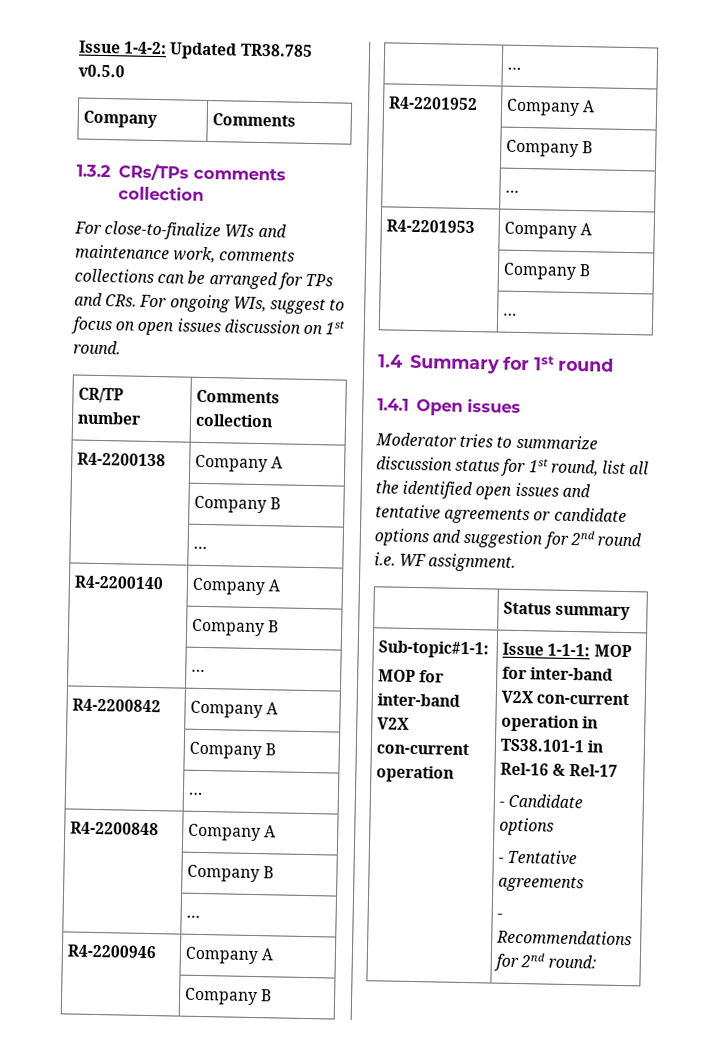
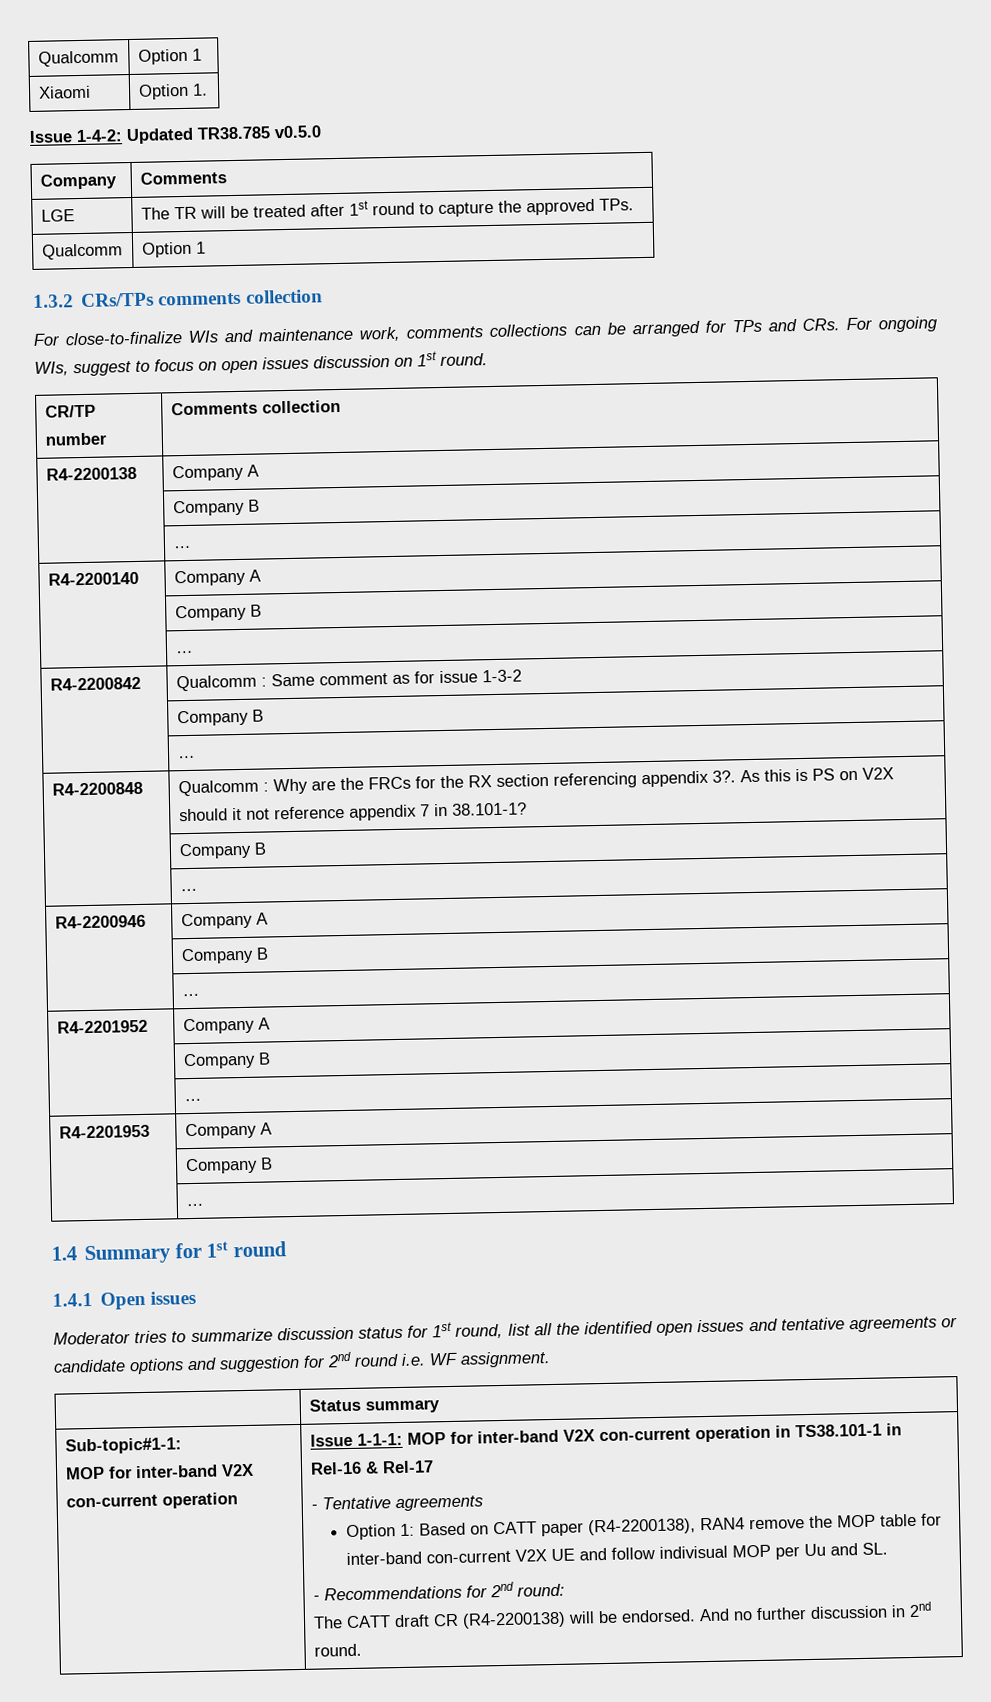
(79, 47) none -> [37,50,119,67] [137,48,202,65] [37,85,91,99] [137,83,208,100] Qualcomm | Option 1 // Xiaomi | Option 1. //
(297, 120) none -> [40,209,75,222] [140,198,634,220] [41,243,123,260] [141,241,206,258] // LGE | The TR will be treated after 1st round to capture the approved TPs. // Qualcomm | Option 1
[190,700,279,719] [189,741,277,760] [188,791,203,796] [70,821,160,836] [188,823,277,842] Company A // | Company B // | … // R4-2200848 | Company A -> [175,669,522,692] [176,709,264,727] [177,755,196,759] [51,781,143,796] [177,767,894,797] [178,802,527,822] Qualcomm : Same comment as for issue 1-3-2 // | Company B // | … // R4-2200848 | Qualcomm : Why are the FRCs for the RX section referencing appendix 3?. As this is PS on V2X should it not reference appendix 7 in 38.101-1?
[499,793,584,809] [499,817,555,836] // - Candidate options -> (434, 1467) none
(585, 884) none -> [346,1513,943,1541] [346,1542,889,1566] // Option 1: Based on CATT paper (R4-2200138), RAN4 remove the MOP table for inter-band con-current V2X UE and follow indivisual MOP per Uu and SL.
(596, 961) none -> [312,1601,932,1629] [313,1643,362,1657] // The CATT draft CR (R4-2200138) will be endorsed. And no further discussion in 2nd round.

